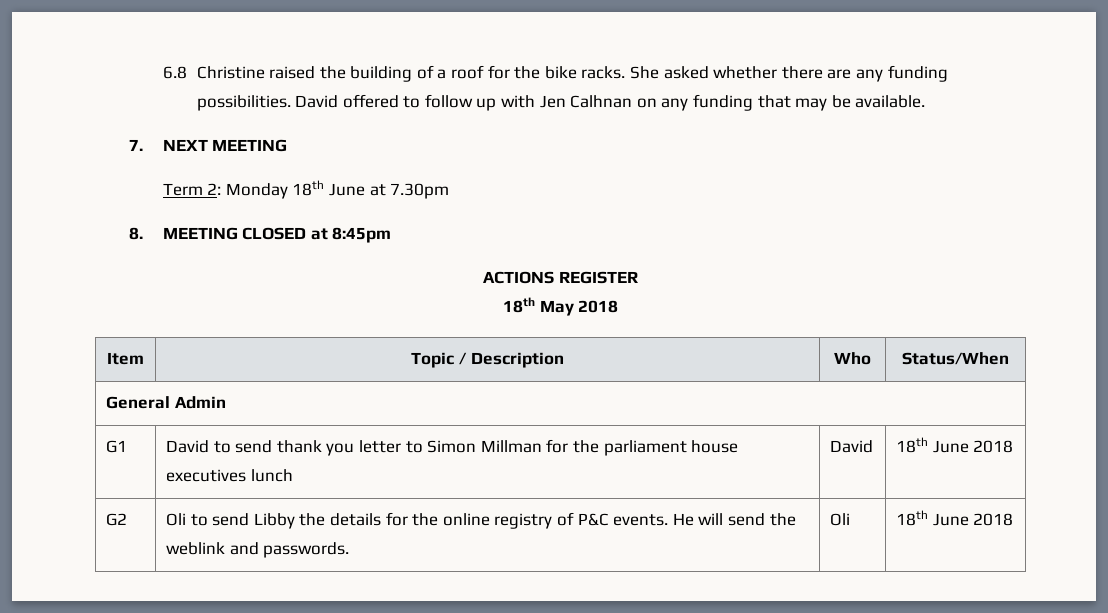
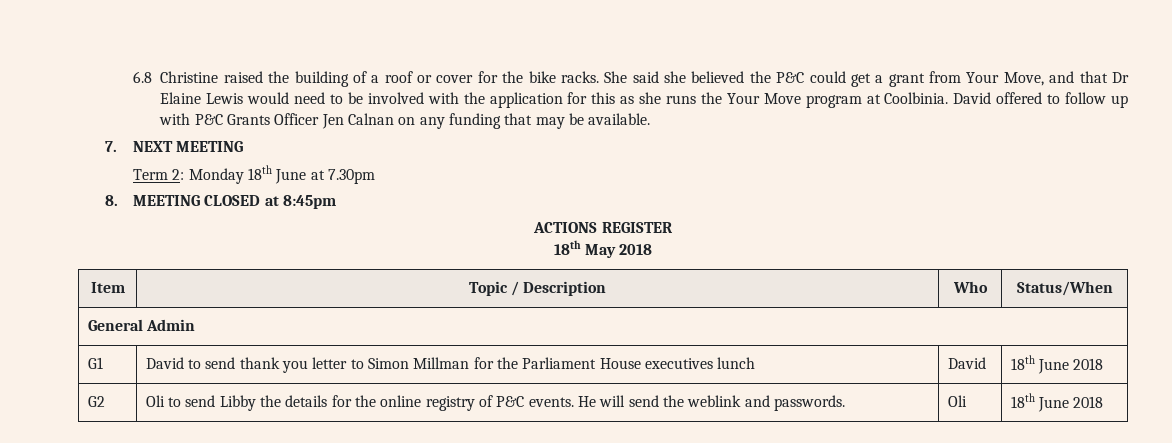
(485, 72) none -> [417,75,474,83] or cover
[663,65,948,82] [196,95,291,111] asked whether there are any funding possibilities. -> [632,71,1130,87] [160,92,949,108] said she believed the P&C could get a grant from Your Move, and that Dr Elaine Lewis would need to be involved with the application for this as she runs the Your Move program at Coolbinia.
[539,95,633,108] Jen Calhnan -> [194,113,395,129] P&C Grants Officer Jen Calnan
[603,440,739,456] parliament house -> [522,357,641,369] Parliament House

